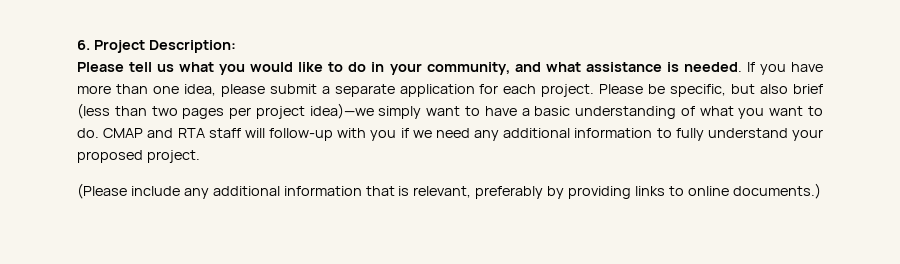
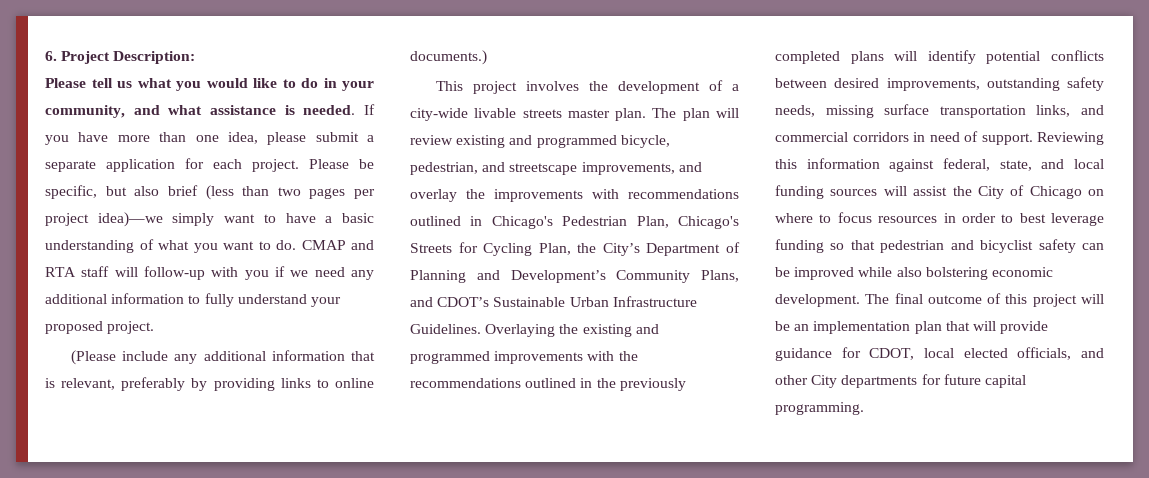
(821, 191) none -> [435,80,739,94] [410,108,739,121] [410,135,670,148] [410,162,702,175] [410,189,739,202] [410,216,739,229] [410,242,740,256] [410,270,739,283] [410,296,697,307] [410,324,659,337] [410,351,638,364] [410,378,686,391] [775,50,1104,64] [775,77,1104,91] [775,104,1104,118] [775,131,1104,145] [775,158,1104,172] [775,185,1104,199] [775,212,1104,226] [775,239,1104,253] [775,267,1053,280] [775,293,1104,307] [775,321,1049,334] [775,347,1104,361] [775,374,1026,388] [775,402,864,415] // This project involves the development of a city-wide livable streets master plan. The plan will review existing and programmed bicycle, pedestrian, and streetscape improvements, and overlay the improvements with recommendations outlined in Chicago's Pedestrian Plan, Chicago's Streets for Cycling Plan, the City’s Department of Planning and Development’s Community Plans, and CDOT’s Sustainable Urban Infrastructure Guidelines. Overlaying the existing and programmed improvements with the recommendations outlined in the previously completed plans will identify potential conflicts between desired improvements, outstanding safety needs, missing surface transportation links, and commercial corridors in need of support. Reviewing this information against federal, state, and local funding sources will assist the City of Chicago on where to focus resources in order to best leverage funding so that pedestrian and bicyclist safety can be improved while also bolstering economic development. The final outcome of this project will be an implementation plan that will provide guidance for CDOT, local elected officials, and other City departments for future capital programming.

